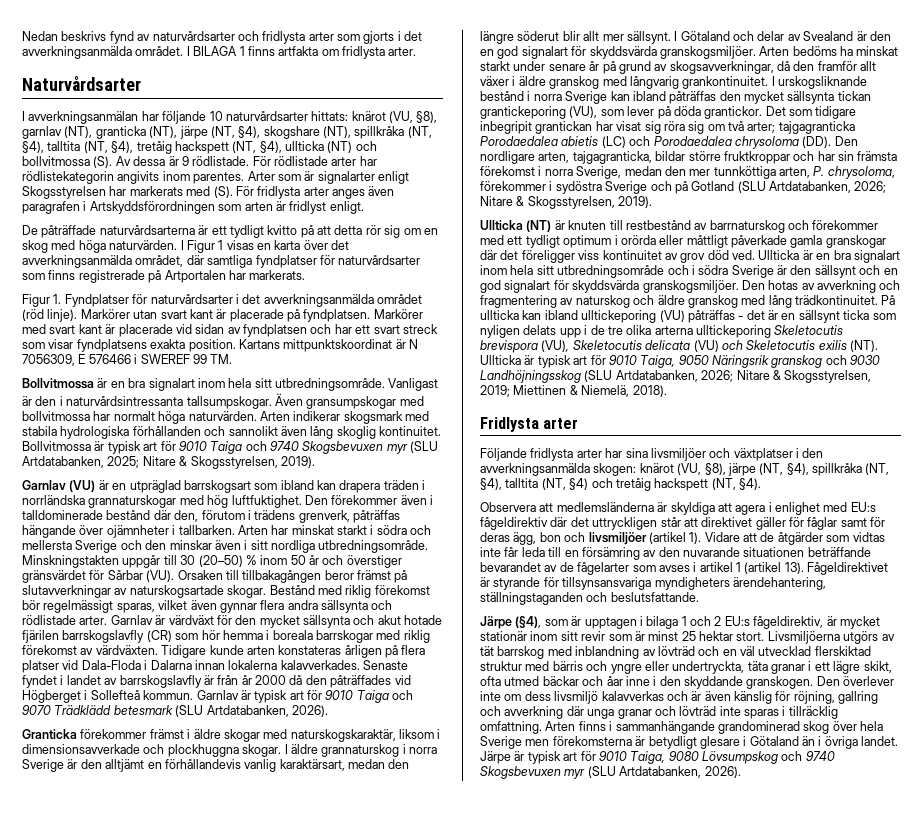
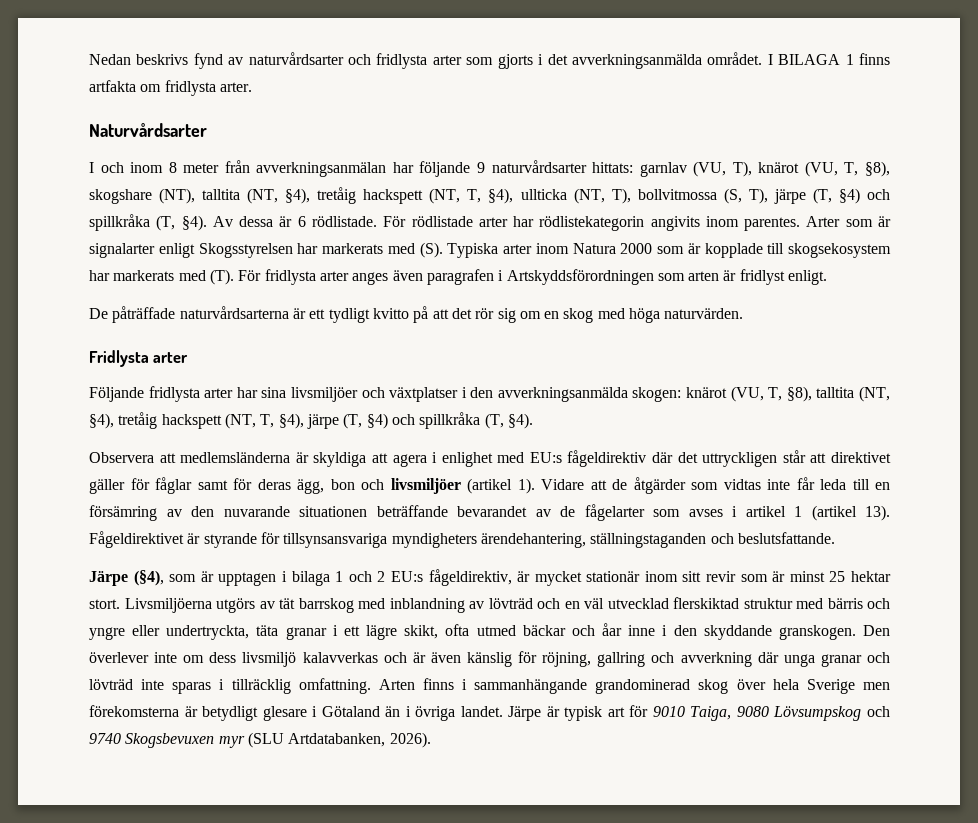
(25, 116) none -> [100,160,250,173] och inom 8 meter från
[209,111,223,121] 10 -> [476,162,485,173] 9
[351,111,438,123] [22,126,432,139] [22,141,257,154] knärot (VU, §8), garnlav (NT), granticka (NT), järpe (NT, §4), skogshare (NT), spillkråka (NT, §4), talltita (NT, §4), tretåig hackspett (NT, -> [639,161,890,177] [89,187,482,204] garnlav (VU, T), knärot (VU, T, §8), skogshare (NT), talltita (NT, §4), tretåig hackspett (NT, T,
[327,141,377,153] [22,156,113,168] (NT) och bollvitmossa (S). -> [573,188,891,204] [89,214,207,231] (NT, T), bollvitmossa (S, T), järpe (T, §4) och spillkråka (T, §4).
[181,156,189,166] 9 -> [297,216,306,227] 6
(233, 192) none -> [447,243,891,258] [89,269,234,285] Typiska arter inom Natura 2000 som är kopplade till skogsekosystem har markerats med (T).
[334,225,363,235] detta -> [451,308,472,319] det
[180,240,350,253] [22,255,421,268] [22,270,306,283] [22,294,422,307] [22,309,423,322] [22,324,438,337] [22,339,418,352] [22,354,233,366] [22,378,439,391] [22,393,424,409] [22,411,429,424] [22,426,441,439] [22,441,439,454] [22,456,315,469] [22,480,426,493] [22,495,433,508] [22,510,400,523] [22,525,432,538] [22,540,429,553] [22,555,402,568] [22,570,408,583] [22,585,430,598] [22,600,393,613] [22,615,443,628] [22,630,430,643] [22,645,426,658] [22,660,408,673] [22,675,411,688] [22,690,414,703] [22,705,328,717] [22,729,441,742] [22,744,437,757] [22,759,410,772] [480,31,891,44] [480,46,899,59] [480,61,877,74] [480,76,867,89] [480,91,871,104] [480,106,857,119] [480,121,855,134] [480,136,858,149] [480,151,898,164] [480,166,895,179] [480,181,887,194] [480,196,653,209] [480,220,879,233] [480,235,886,248] [480,250,900,263] [480,265,898,278] [480,280,901,293] [480,295,896,308] [480,310,896,323] [480,325,844,338] [480,340,878,353] [480,355,881,368] [480,370,872,383] [480,385,667,397] I Figur 1 visas en karta över det avverkningsanmälda området, där samtliga fyndplatser för naturvårdsarter som finns registrerade på Artportalen har markerats. // Figur 1. Fyndplatser för naturvårdsarter i det avverkningsanmälda området (röd linje). Markörer utan svart kant är placerade på fyndplatsen. Markörer med svart kant är placerade vid sidan av fyndplatsen och har ett svart streck som visar fyndplatsens exakta position. Kartans mittpunktskoordinat är N 7056309, E 576466 i SWEREF 99 TM. // Bollvitmossa är en bra signalart inom hela sitt utbredningsområde. Vanligast är den i naturvårdsintressanta tallsumpskogar. Även gransumpskogar med bollvitmossa har normalt höga naturvärden. Arten indikerar skogsmark med stabila hydrologiska förhållanden och sannolikt även lång skoglig kontinuitet. Bollvitmossa är typisk art för 9010 Taiga och 9740 Skogsbevuxen myr (SLU Artdatabanken, 2025; Nitare & Skogsstyrelsen, 2019). // Garnlav (VU) är en utpräglad barrskogsart som ibland kan drapera träden i norrländska grannaturskogar med hög luftfuktighet. Den förekommer även i talldominerade bestånd där den, förutom i trädens grenverk, påträffas hängande över ojämnheter i tallbarken. Arten har minskat starkt i södra och mellersta Sverige och den minskar även i sitt nordliga utbredningsområde. Minskningstakten uppgår till 30 (20–50) % inom 50 år och överstiger gränsvärdet för Sårbar (VU). Orsaken till tillbakagången beror främst på slutavverkningar av naturskogsartade skogar. Bestånd med riklig förekomst bör regelmässigt sparas, vilket även gynnar flera andra sällsynta och rödlistade arter. Garnlav är värdväxt för den mycket sällsynta och akut hotade fjärilen barrskogslavfly (CR) som hör hemma i boreala barrskogar med riklig förekomst av värdväxten. Tidigare kunde arten konstateras årligen på flera platser vid Dala-Floda i Dalarna innan lokalerna kalavverkades. Senaste fyndet i landet av barrskogslavfly är från år 2000 då den påträffades vid Högberget i Sollefteå kommun. Garnlav är typisk art för 9010 Taiga och 9070 Trädklädd betesmark (SLU Artdatabanken, 2026). // Granticka förekommer främst i äldre skogar med naturskogskaraktär, liksom i dimensionsavverkade och plockhuggna skogar. I äldre grannaturskog i norra Sverige är den alltjämt en förhållandevis vanlig karaktärsart, medan den längre söderut blir allt mer sällsynt. I Götaland och delar av Svealand är den en god signalart för skyddsvärda granskogsmiljöer. Arten bedöms ha minskat starkt under senare år på grund av skogsavverkningar, då den framför allt växer i äldre granskog med långvarig grankontinuitet. I urskogsliknande bestånd i norra Sverige kan ibland påträffas den mycket sällsynta tickan grantickeporing (VU), som lever på döda grantickor. Det som tidigare inbegripit grantickan har visat sig röra sig om två arter; tajgagranticka Porodaedalea abietis (LC) och Porodaedalea chrysoloma (DD). Den nordligare arten, tajgagranticka, bildar större fruktkroppar och har sin främsta förekomst i norra Sverige, medan den mer tunnköttiga arten, P. chrysoloma, förekommer i sydöstra Sverige och på Gotland (SLU Artdatabanken, 2026; Nitare & Skogsstyrelsen, 2019). // Ullticka (NT) är knuten till restbestånd av barrnaturskog och förekommer med ett tydligt optimum i orörda eller måttligt påverkade gamla granskogar där det föreligger viss kontinuitet av grov död ved. Ullticka är en bra signalart inom hela sitt utbredningsområde och i södra Sverige är den sällsynt och en god signalart för skyddsvärda granskogsmiljöer. Den hotas av avverkning och fragmentering av naturskog och äldre granskog med lång trädkontinuitet. På ullticka kan ibland ulltickeporing (VU) påträffas - det är en sällsynt ticka som nyligen delats upp i de tre olika arterna ulltickeporing Skeletocutis brevispora (VU), Skeletocutis delicata (VU) och Skeletocutis exilis (NT). Ullticka är typisk art för 9010 Taiga, 9050 Näringsrik granskog och 9030 Landhöjningsskog (SLU Artdatabanken, 2026; Nitare & Skogsstyrelsen, 2019; Miettinen & Niemelä, 2018). -> (744, 313) none
[704,463,890,476] [480,478,736,491] §8), järpe (NT, §4), spillkråka (NT, §4), talltita (NT, §4) och tretåig hackspett (NT, -> [768,386,891,402] [89,412,504,429] T, §8), talltita (NT, §4), tretåig hackspett (NT, T, §4), järpe (T, §4) och spillkråka (T,

